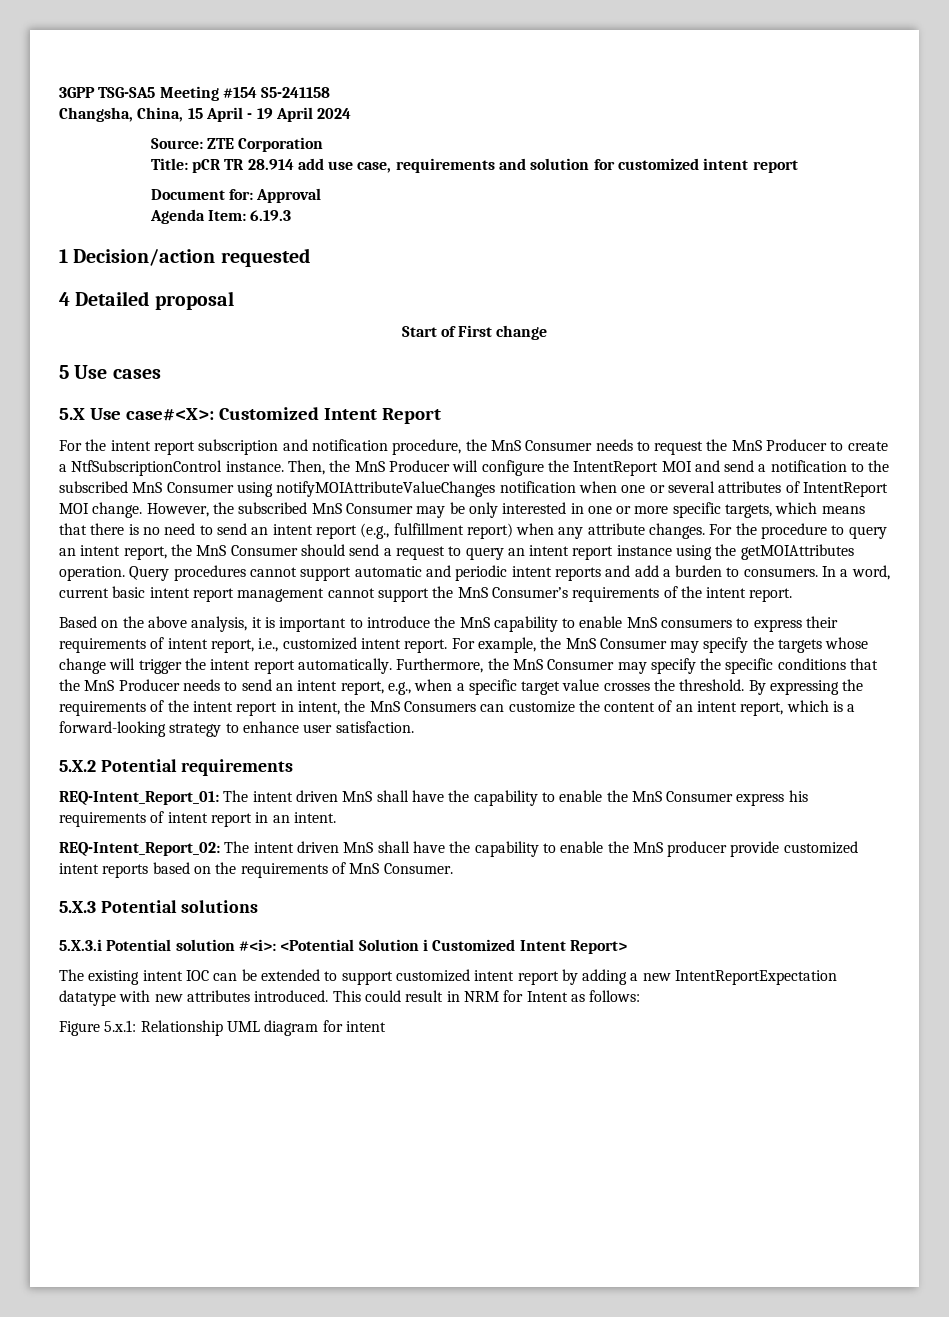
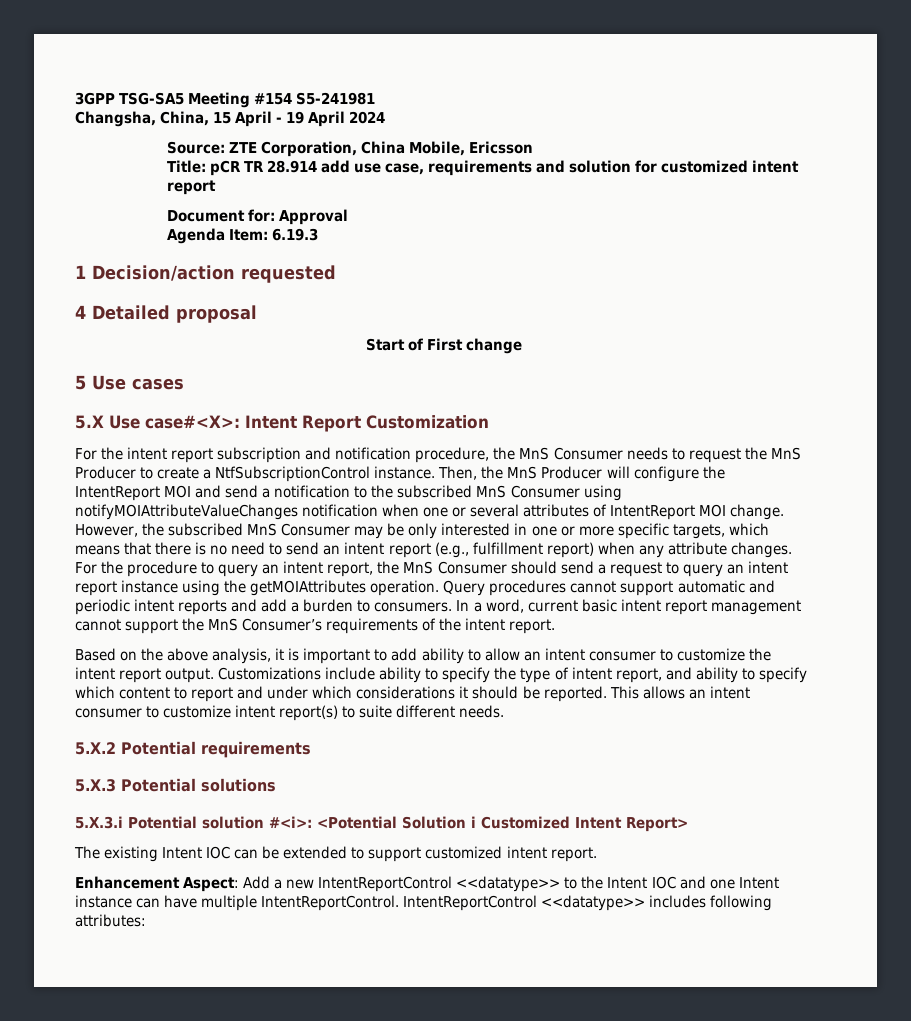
[261,87,331,98] S5-241158 -> [296,92,376,105] S5-241981
[238,137,324,152] Corporation -> [260,141,533,157] Corporation, China Mobile, Ericsson
[218,407,319,420] Customized -> (240, 422) none
(441, 416) none -> [366,415,489,429] Customization
[366,616,839,632] [59,637,869,653] [59,658,879,674] [59,679,864,695] [59,700,856,716] [59,721,414,737] [59,759,294,776] [59,790,808,806] [59,811,336,827] [59,841,858,857] [59,862,453,878] introduce the MnS capability to enable MnS consumers to express their requirements of intent report, i.e., customized intent report. For example, the MnS Consumer may specify the targets whose change will trigger the intent report automatically. Furthermore, the MnS Consumer may specify the specific conditions that the MnS Producer needs to send an intent report, e.g., when a specific target value crosses the threshold. By expressing the requirements of the intent report in intent, the MnS Consumers can customize the content of an intent report, which is a forward-looking strategy to enhance user satisfaction. // 5.X.2 Potential requirements // REQ-Intent_Report_01: The intent driven MnS shall have the capability to enable the MnS Consumer express his requirements of intent report in an intent. // REQ-Intent_Report_02: The intent driven MnS shall have the capability to enable the MnS producer provide customized intent reports based on the requirements of MnS Consumer. -> [391,648,771,664] [75,667,807,683] [75,686,750,702] [75,705,505,721] [75,741,311,758] add ability to allow an intent consumer to customize the intent report output. Customizations include ability to specify the type of intent report, and ability to specify which content to report and under which considerations it should be reported. This allows an intent consumer to customize intent report(s) to suite different needs. // 5.X.2 Potential requirements
[142,970,183,981] intent -> [162,847,203,859] Intent
[517,969,838,985] [59,990,641,1006] [59,1020,386,1036] report by adding a new IntentReportExpectation datatype with new attributes introduced. This could result in NRM for Intent as follows: // Figure 5.x.1: Relationship UML diagram for intent -> [550,847,597,862] [75,876,779,892] [75,895,773,911] [75,914,146,927] report. // Enhancement Aspect: Add a new IntentReportControl <<datatype>> to the Intent IOC and one Intent instance can have multiple IntentReportControl. IntentReportControl <<datatype>> includes following attributes:

